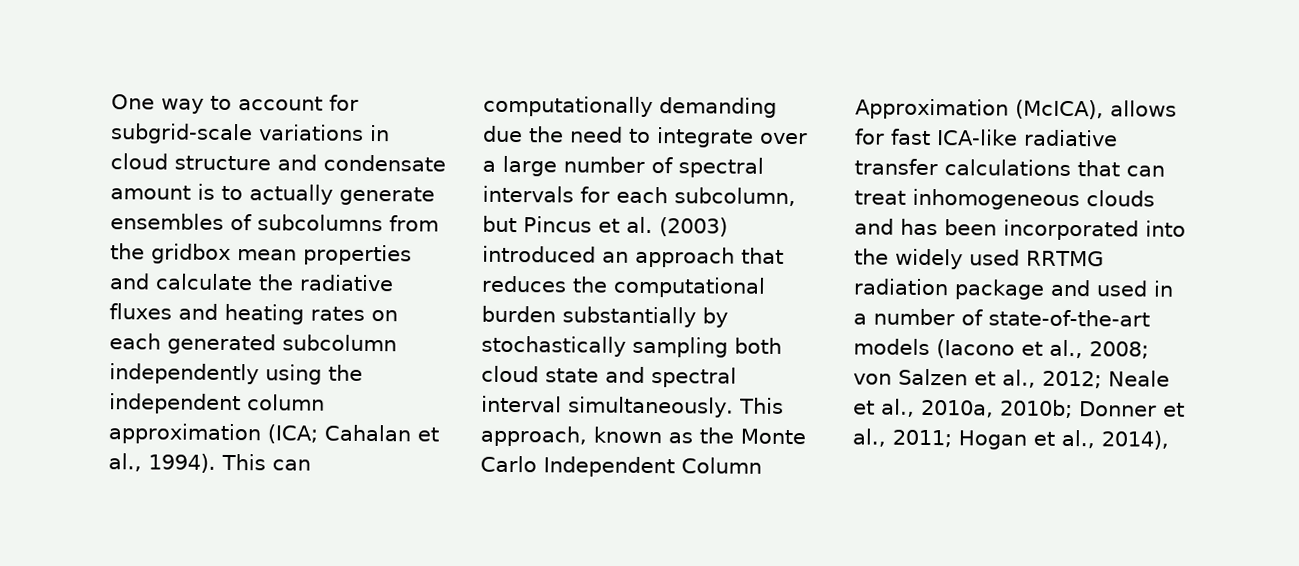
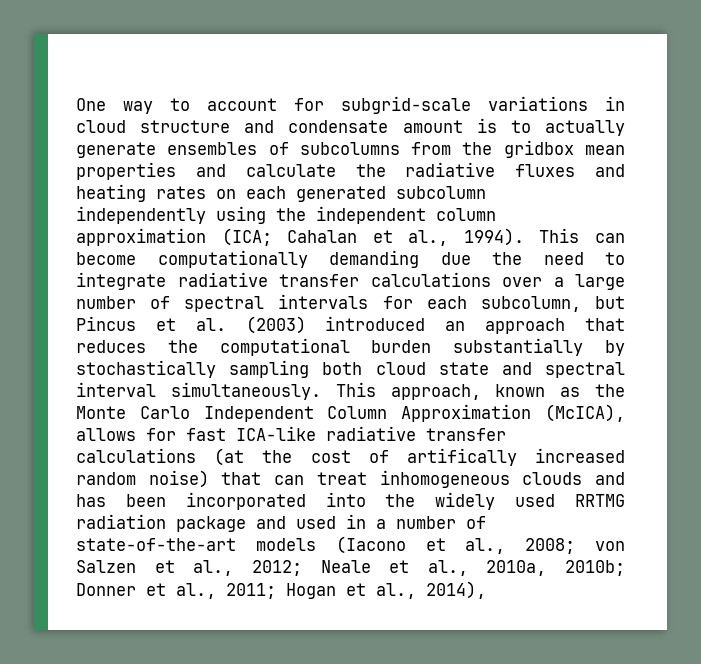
(311, 465) none -> [76,252,136,265] become
(754, 137) none -> [177,272,491,287] radiative transfer calculations
(1071, 168) none -> [214,448,625,466] [76,470,209,488] (at the cost of artifically increased random noise)

